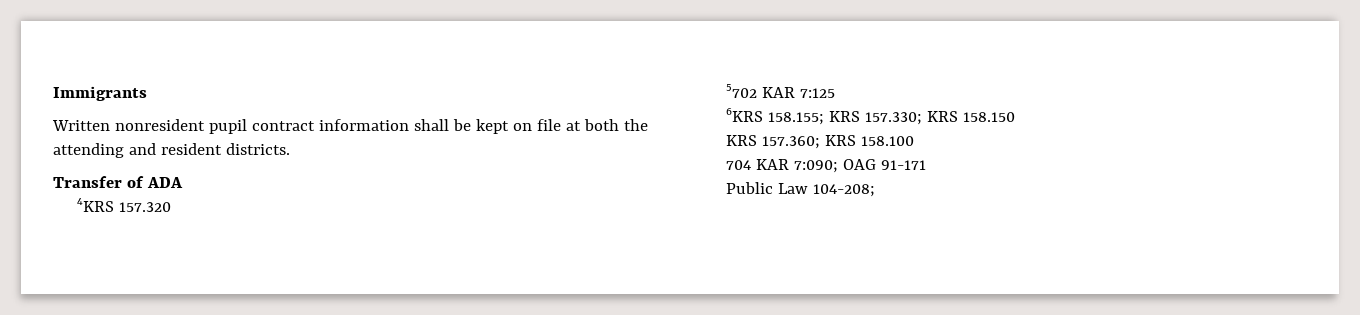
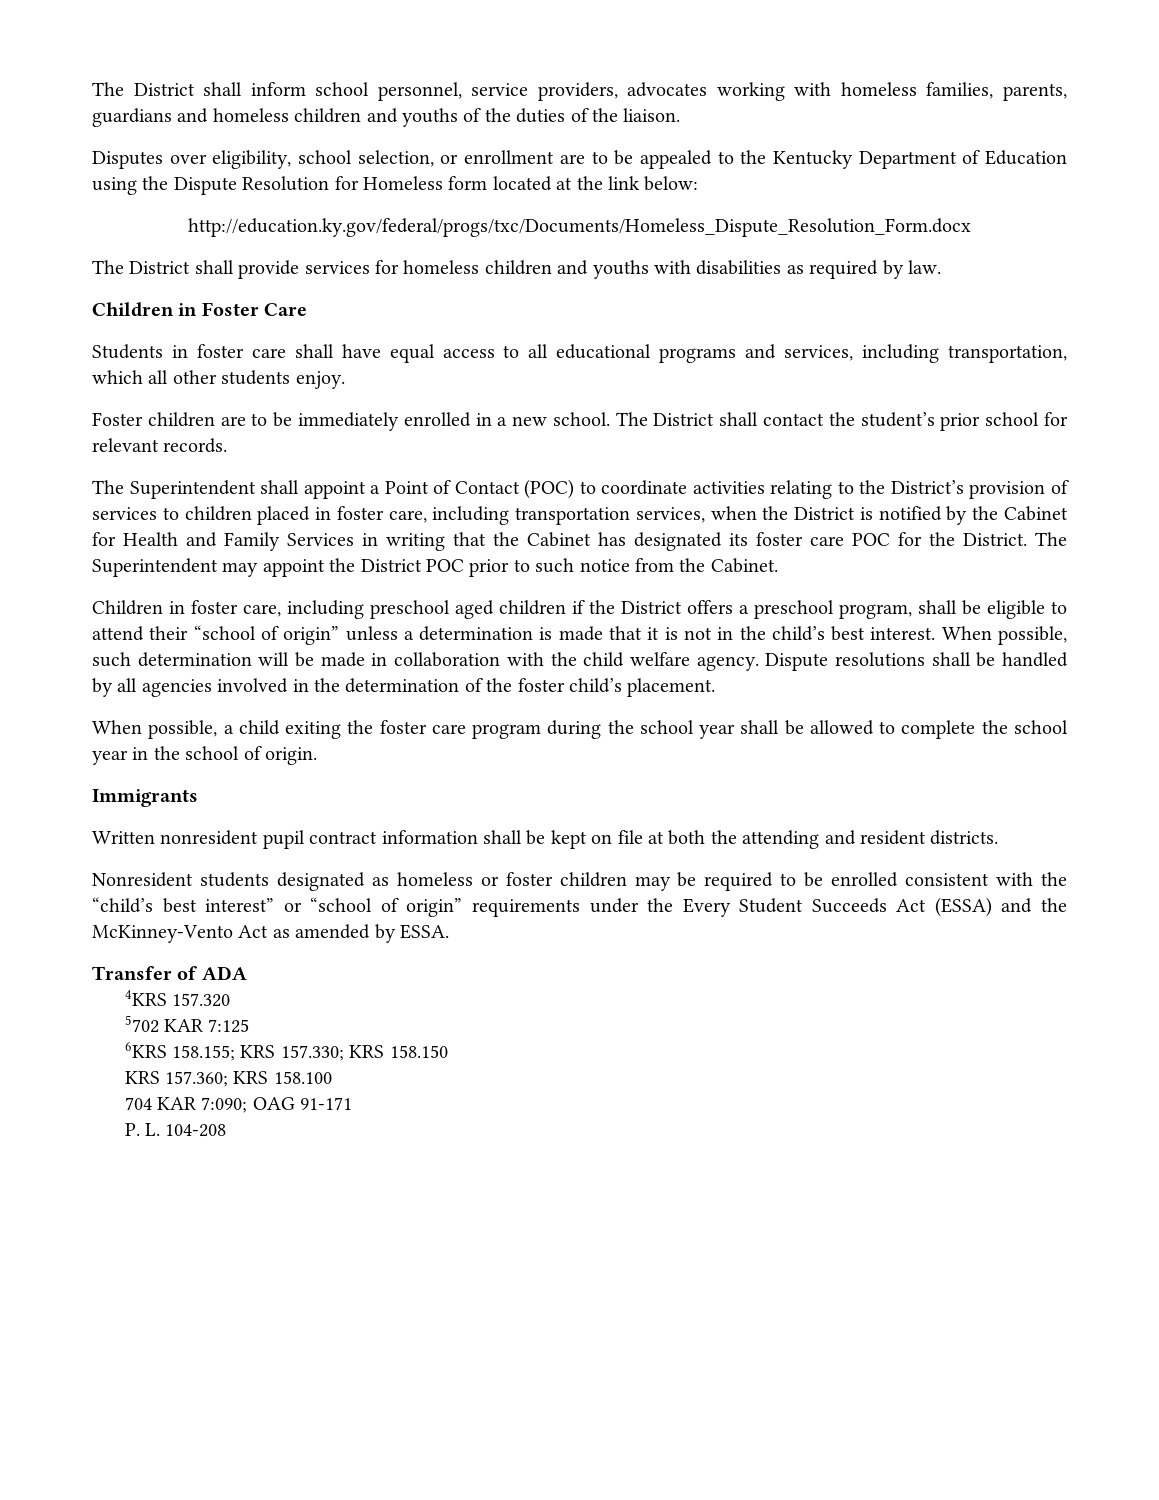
(53, 93) none -> [92,82,1067,101] [92,108,681,127] [92,150,1067,169] [92,176,699,195] [188,218,971,237] [92,260,941,279] [92,302,308,317] [92,344,1067,363] [92,370,345,389] [92,412,1068,431] [92,438,228,453] [92,479,1069,499] [92,506,1068,525] [92,532,1067,551] [92,558,778,577] [92,600,1067,619] [92,625,1067,645] [92,652,1068,671] [92,678,716,697] [92,720,1069,739] [92,746,317,765] The District shall inform school personnel, service providers, advocates working with homeless families, parents, guardians and homeless children and youths of the duties of the liaison. // Disputes over eligibility, school selection, or enrollment are to be appealed to the Kentucky Department of Education using the Dispute Resolution for Homeless form located at the link below: // http://education.ky.gov/federal/progs/txc/Documents/Homeless_Dispute_Resolution_Form.docx // The District shall provide services for homeless children and youths with disabilities as required by law. // Children in Foster Care // Students in foster care shall have equal access to all educational programs and services, including transportation, which all other students enjoy. // Foster children are to be immediately enrolled in a new school. The District shall contact the student’s prior school for relevant records. // The Superintendent shall appoint a Point of Contact (POC) to coordinate activities relating to the District’s provision of services to children placed in foster care, including transportation services, when the District is notified by the Cabinet for Health and Family Services in writing that the Cabinet has designated its foster care POC for the District. The Superintendent may appoint the District POC prior to such notice from the Cabinet. // Children in foster care, including preschool aged children if the District offers a preschool program, shall be eligible to attend their “school of origin” unless a determination is made that it is not in the child’s best interest. When possible, such determination will be made in collaboration with the child welfare agency. Dispute resolutions shall be handled by all agencies involved in the determination of the foster child’s placement. // When possible, a child exiting the foster care program during the school year shall be allowed to complete the school year in the school of origin. //
(290, 149) none -> [92,872,1067,891] [92,897,1067,917] [92,924,449,943] // Nonresident students designated as homeless or foster children may be required to be enrolled consistent with the “child’s best interest” or “school of origin” requirements under the Every Student Succeeds Act (ESSA) and the McKinney-Vento Act as amended by ESSA.
[726,182,876,197] Public Law 104-208; -> [124,1123,227,1137] P. L. 104-208

